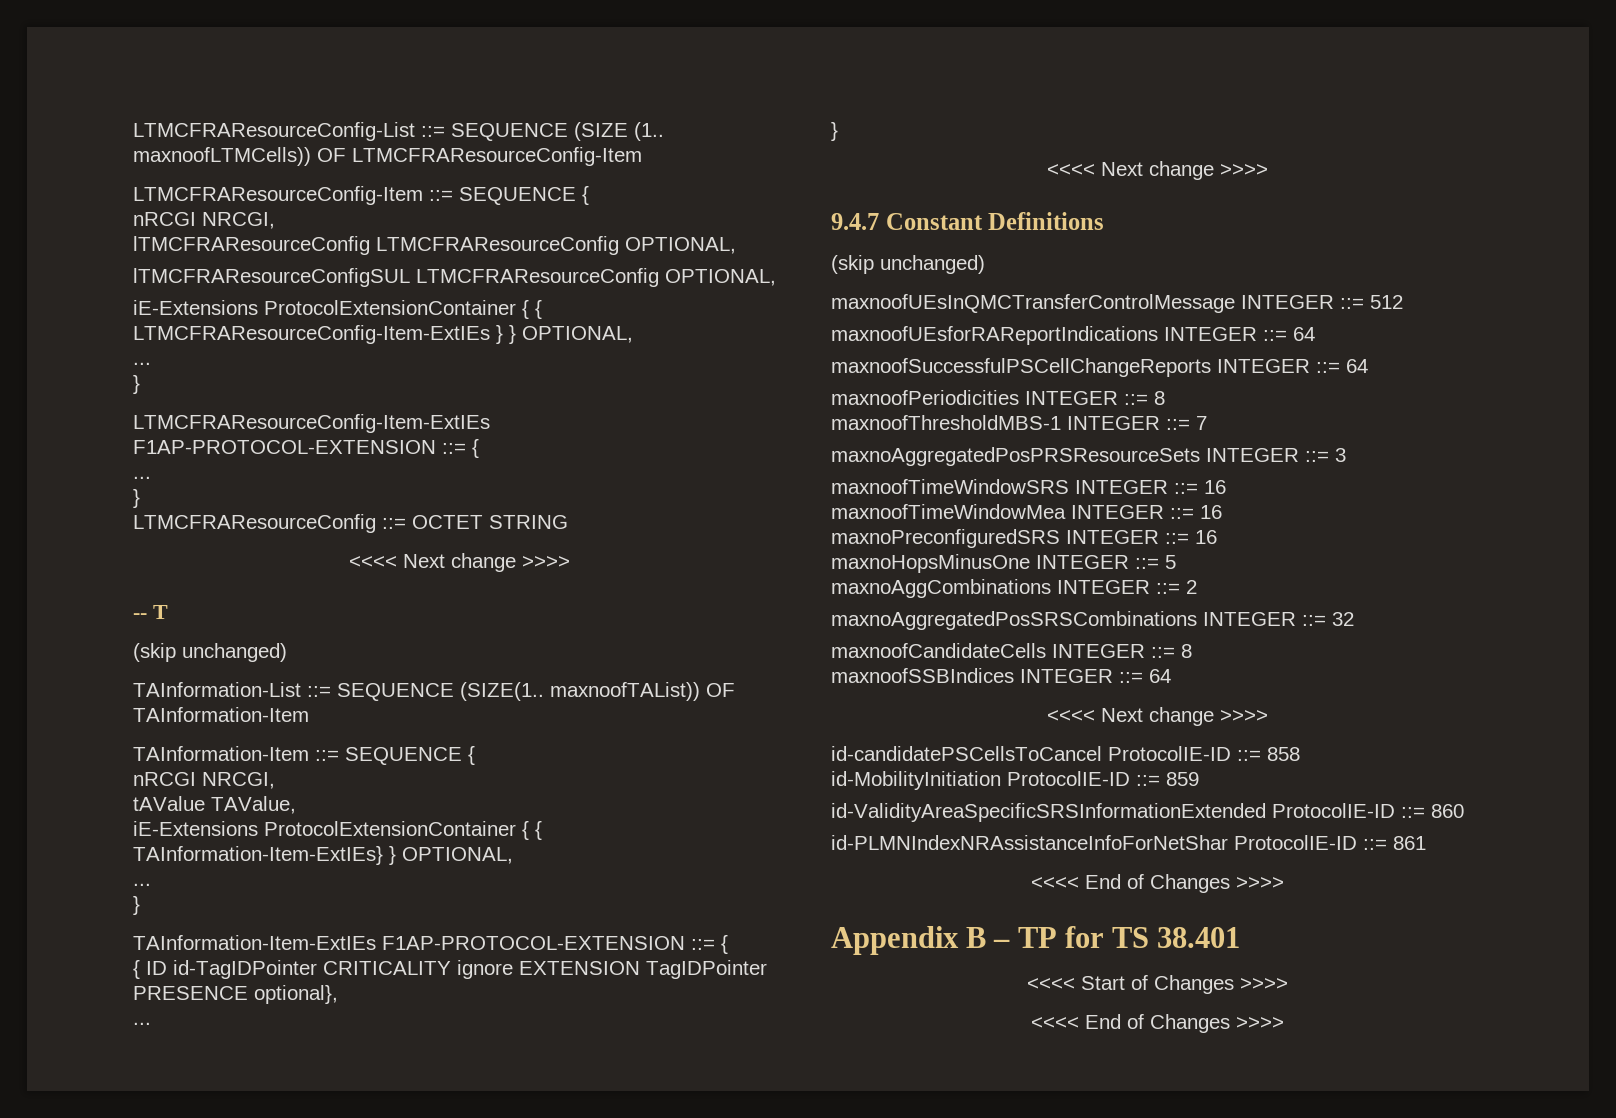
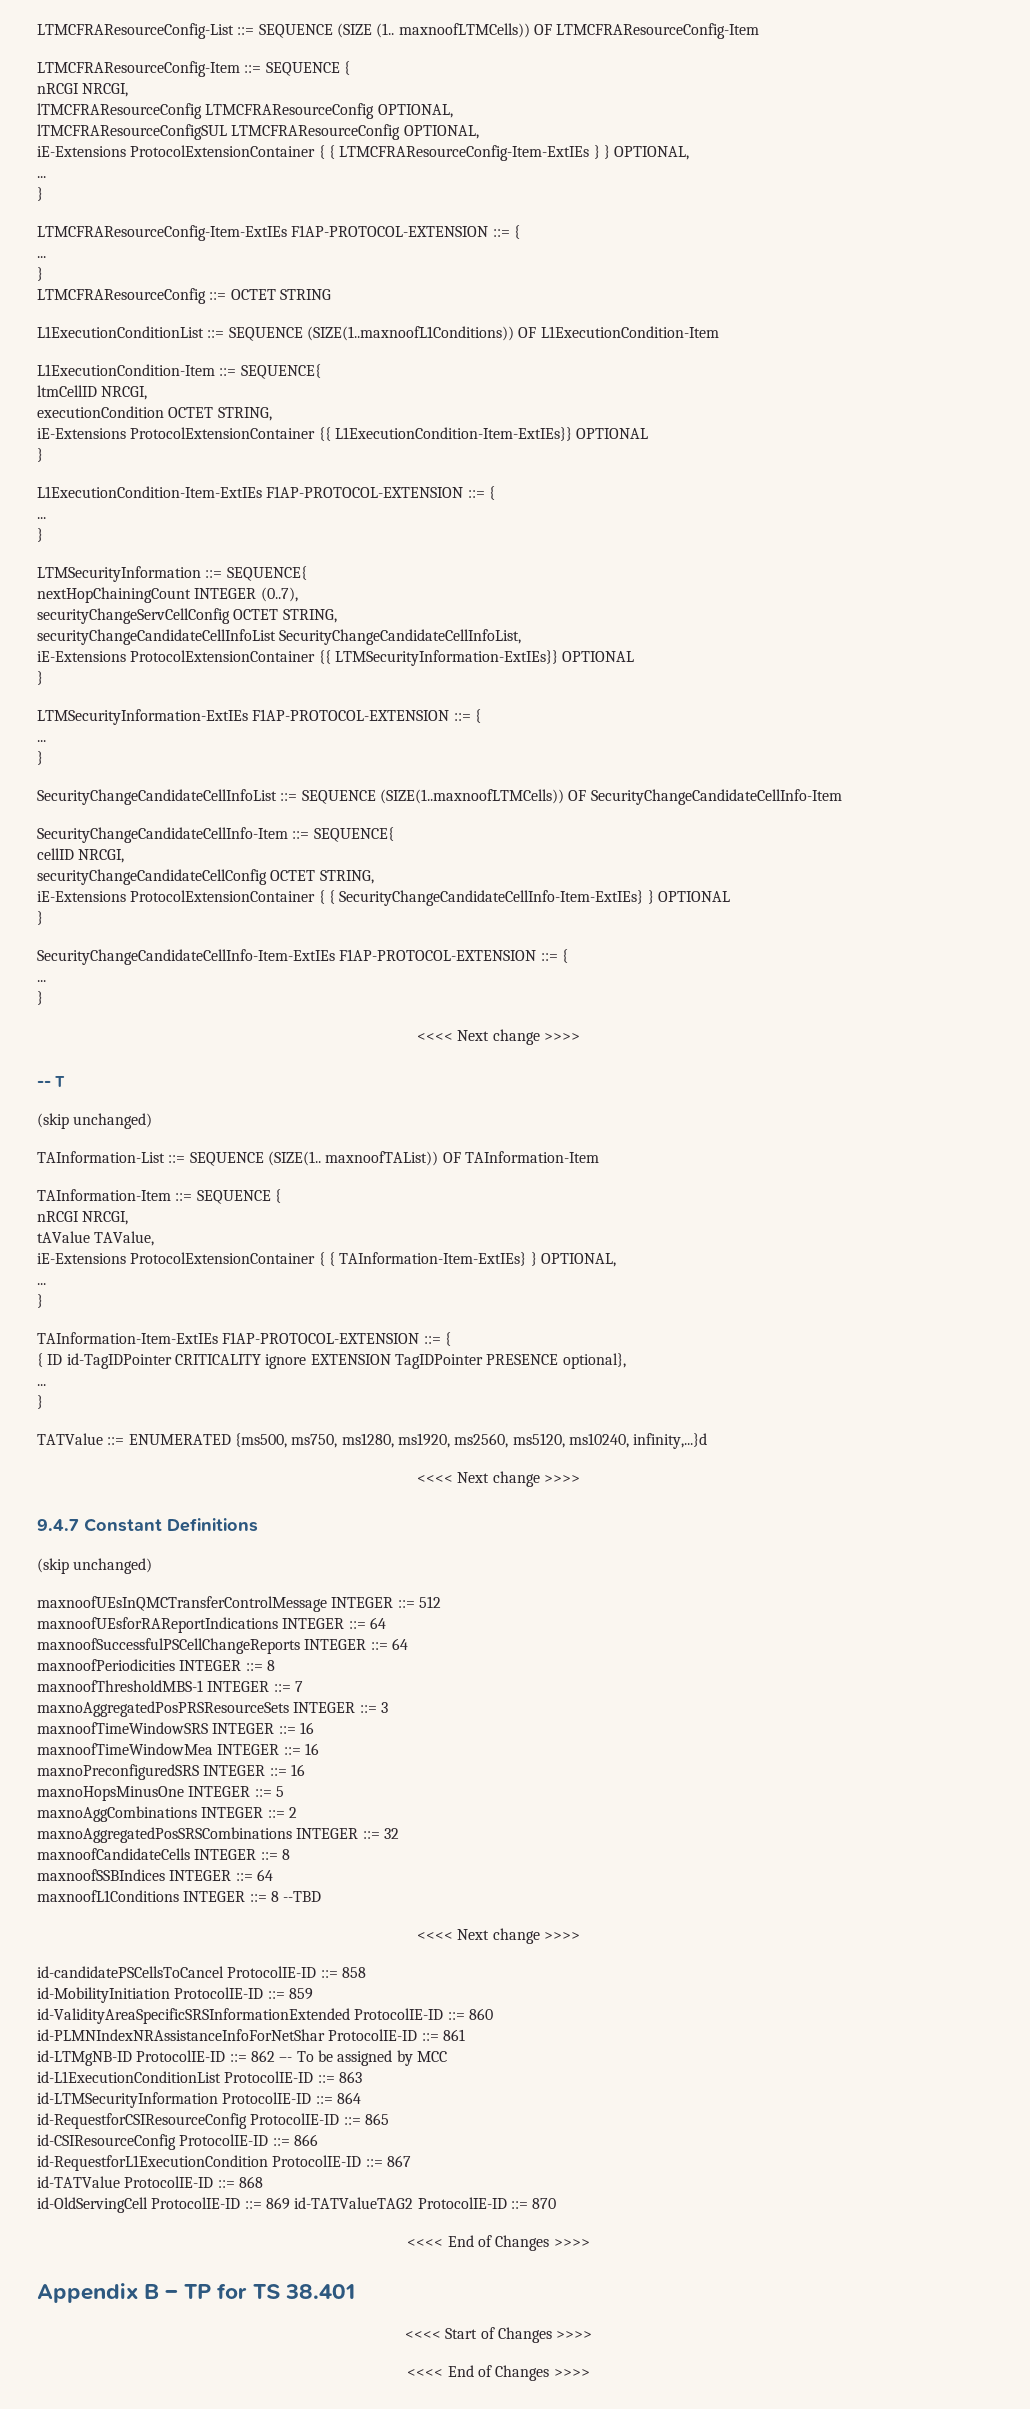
(568, 522) none -> [37,326,719,341] [37,364,321,379] [37,385,148,400] [37,406,272,421] [37,427,649,441] [37,448,43,462] [37,486,495,500] [37,517,46,519] [37,528,43,542] [37,566,307,582] [37,587,298,603] [37,608,337,624] [37,629,522,645] [37,650,635,666] [37,671,43,685] [37,709,481,725] [37,740,46,742] [37,751,43,765] [37,789,842,805] [37,827,394,843] [37,848,125,863] [37,869,374,885] [37,890,730,906] [37,911,43,925] [37,949,568,965] [37,980,46,982] [37,991,43,1005] // L1ExecutionConditionList ::= SEQUENCE (SIZE(1..maxnoofL1Conditions)) OF L1ExecutionCondition-Item // L1ExecutionCondition-Item ::= SEQUENCE{ // ltmCellID NRCGI, // executionCondition OCTET STRING, // iE-Extensions ProtocolExtensionContainer {{ L1ExecutionCondition-Item-ExtIEs}} OPTIONAL // } // L1ExecutionCondition-Item-ExtIEs F1AP-PROTOCOL-EXTENSION ::= { // ... // } // LTMSecurityInformation ::= SEQUENCE{ // nextHopChainingCount INTEGER (0..7), // securityChangeServCellConfig OCTET STRING, // securityChangeCandidateCellInfoList SecurityChangeCandidateCellInfoList, // iE-Extensions ProtocolExtensionContainer {{ LTMSecurityInformation-ExtIEs}} OPTIONAL // } // LTMSecurityInformation-ExtIEs F1AP-PROTOCOL-EXTENSION ::= { // ... // } // SecurityChangeCandidateCellInfoList ::= SEQUENCE (SIZE(1..maxnoofLTMCells)) OF SecurityChangeCandidateCellInfo-Item // SecurityChangeCandidateCellInfo-Item ::= SEQUENCE{ // cellID NRCGI, // securityChangeCandidateCellConfig OCTET STRING, // iE-Extensions ProtocolExtensionContainer { { SecurityChangeCandidateCellInfo-Item-ExtIEs} } OPTIONAL // } // SecurityChangeCandidateCellInfo-Item-ExtIEs F1AP-PROTOCOL-EXTENSION ::= { // ... // }
(838, 131) none -> [37,1433,708,1449] // TATValue ::= ENUMERATED {ms500, ms750, ms1280, ms1920, ms2560, ms5120, ms10240, infinity,...}d
(1171, 676) none -> [37,1890,322,1902] // maxnoofL1Conditions INTEGER ::= 8 --TBD
(1426, 843) none -> [37,2050,447,2066] [37,2071,362,2083] [37,2092,361,2108] [37,2113,389,2129] [37,2134,318,2150] [37,2155,411,2171] [37,2176,263,2188] [37,2197,557,2213] // id-LTMgNB-ID ProtocolIE-ID ::= 862 –- To be assigned by MCC // id-L1ExecutionConditionList ProtocolIE-ID ::= 863 // id-LTMSecurityInformation ProtocolIE-ID ::= 864 // id-RequestforCSIResourceConfig ProtocolIE-ID ::= 865 // id-CSIResourceConfig ProtocolIE-ID ::= 866 // id-RequestforL1ExecutionCondition ProtocolIE-ID ::= 867 // id-TATValue ProtocolIE-ID ::= 868 // id-OldServingCell ProtocolIE-ID ::= 869 id-TATValueTAG2 ProtocolIE-ID ::= 870

